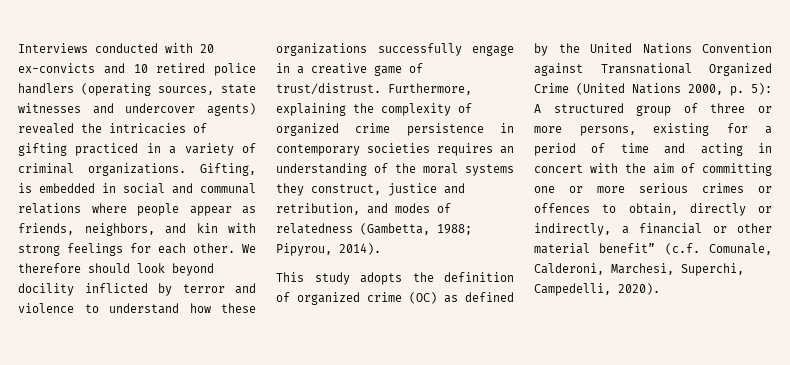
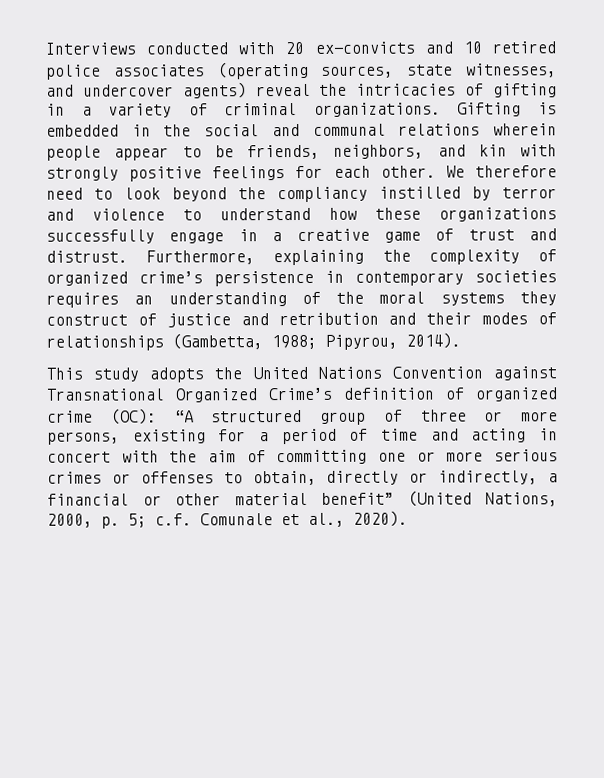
[18,83,74,94] handlers -> [113,64,205,77] associates
[18,103,81,113] witnesses -> [466,63,557,78] witnesses,
[18,123,74,134] revealed -> [255,83,311,97] reveal
[75,143,139,156] practiced -> (557, 90) none
[200,163,256,176] Gifting, -> [457,102,522,117] Gifting
(116, 188) none -> [163,124,192,137] the
[91,203,127,213] where -> [493,123,557,136] wherein
[242,206,256,214] as -> [182,145,234,158] to be
[18,244,60,256] strong -> [46,166,203,182] strongly positive
[88,263,214,276] [18,283,148,296] should look beyond docility inflicted -> [46,186,461,203] need to look beyond the compliancy instilled
[276,83,381,95] trust/distrust. -> [468,228,557,241] [46,250,128,263] trust and distrust.
[355,123,391,133] crime -> [139,271,203,284] crime’s
[311,183,465,196] [276,203,388,215] construct, justice and retribution, and -> [46,312,473,328] construct of justice and retribution and their
[276,223,353,234] relatedness -> [46,335,164,351] relationships
[444,272,514,282] [276,292,514,305] [534,43,580,56] definition of organized crime (OC) as defined by the -> (243, 373) none
[534,83,772,96] [534,104,541,113] Crime (United Nations 2000, p. 5): A -> [268,387,558,402] [47,408,194,425] Crime’s definition of organized crime (OC): “A
[534,203,590,213] offences -> [140,471,214,484] offenses
[664,243,772,255] [534,263,744,276] [534,283,611,296] (c.f. Comunale, Calderoni, Marchesi, Superchi, Campedelli, -> [407,490,558,507] [47,512,345,529] (United Nations, 2000, p. 5; c.f. Comunale et al.,

